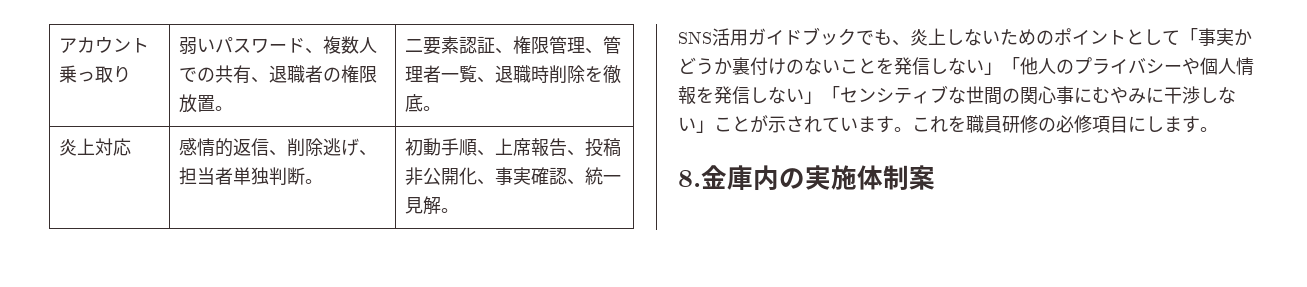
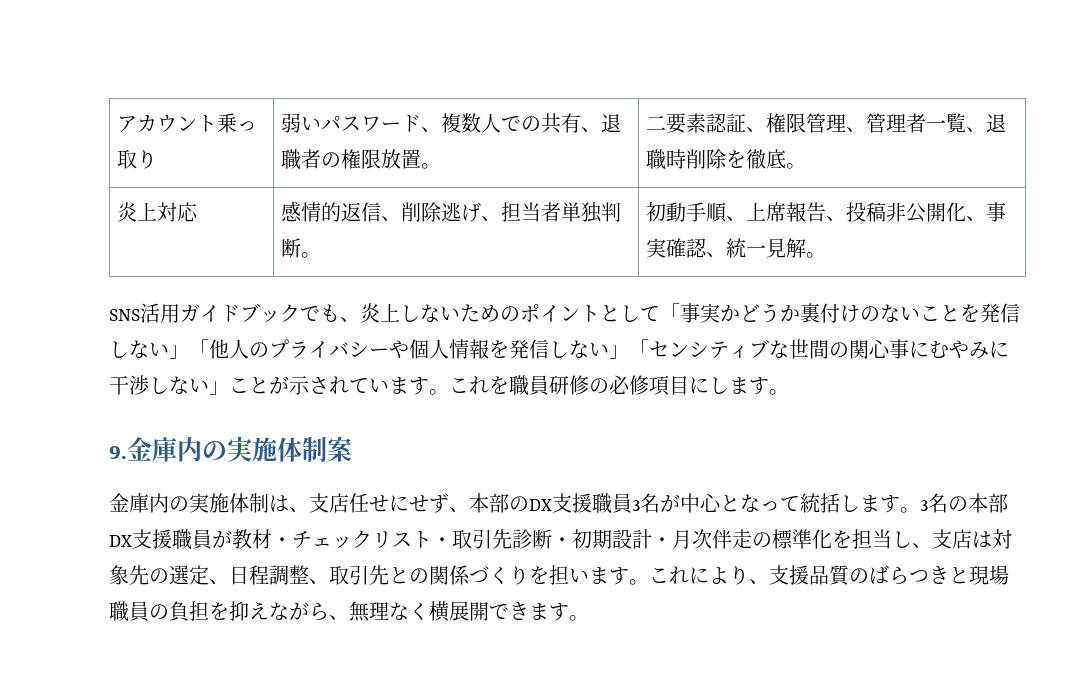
[678,170,701,187] 8. -> [109,445,127,459] 9.
(935, 177) none -> [109,493,1008,514] [109,529,1012,550] [109,565,1009,586] [109,601,589,622] // 金庫内の実施体制は、支店任せにせず、本部のDX支援職員3名が中心となって統括します。3名の本部DX支援職員が教材・チェックリスト・取引先診断・初期設計・月次伴走の標準化を担当し、支店は対象先の選定、日程調整、取引先との関係づくりを担います。これにより、支援品質のばらつきと現場職員の負担を抑えながら、無理なく横展開できます。

